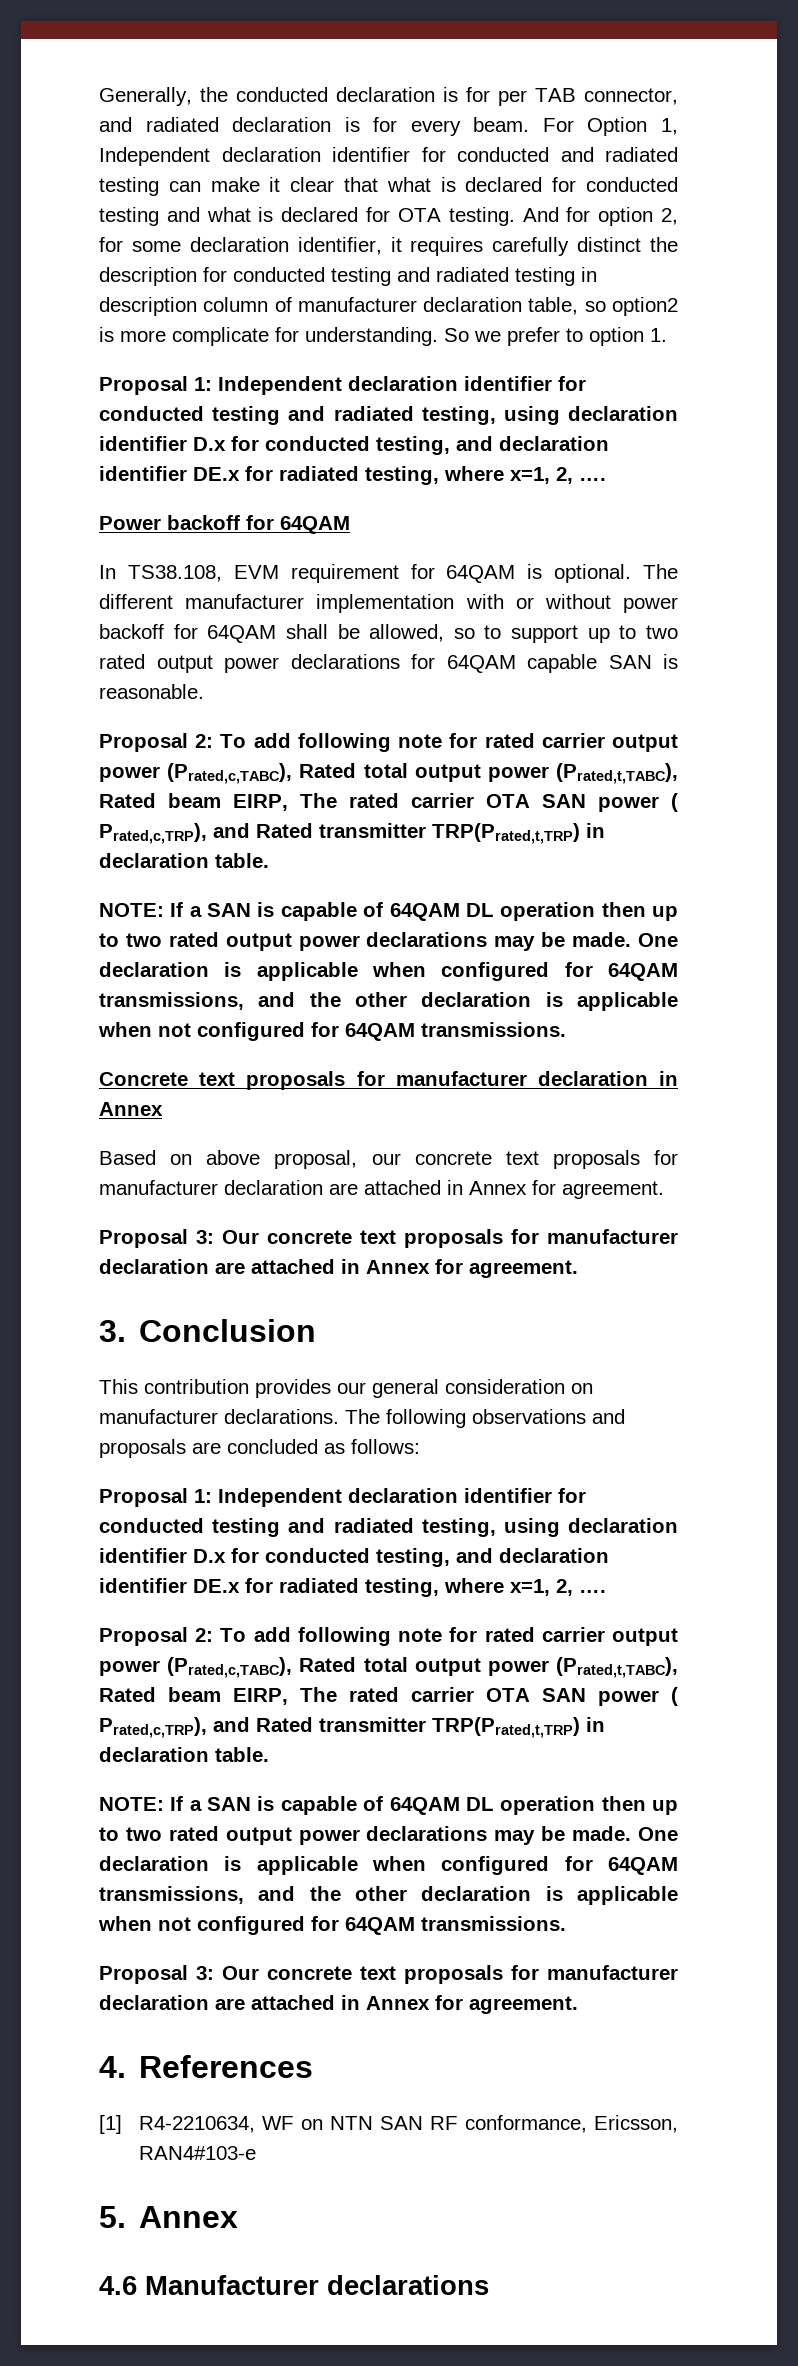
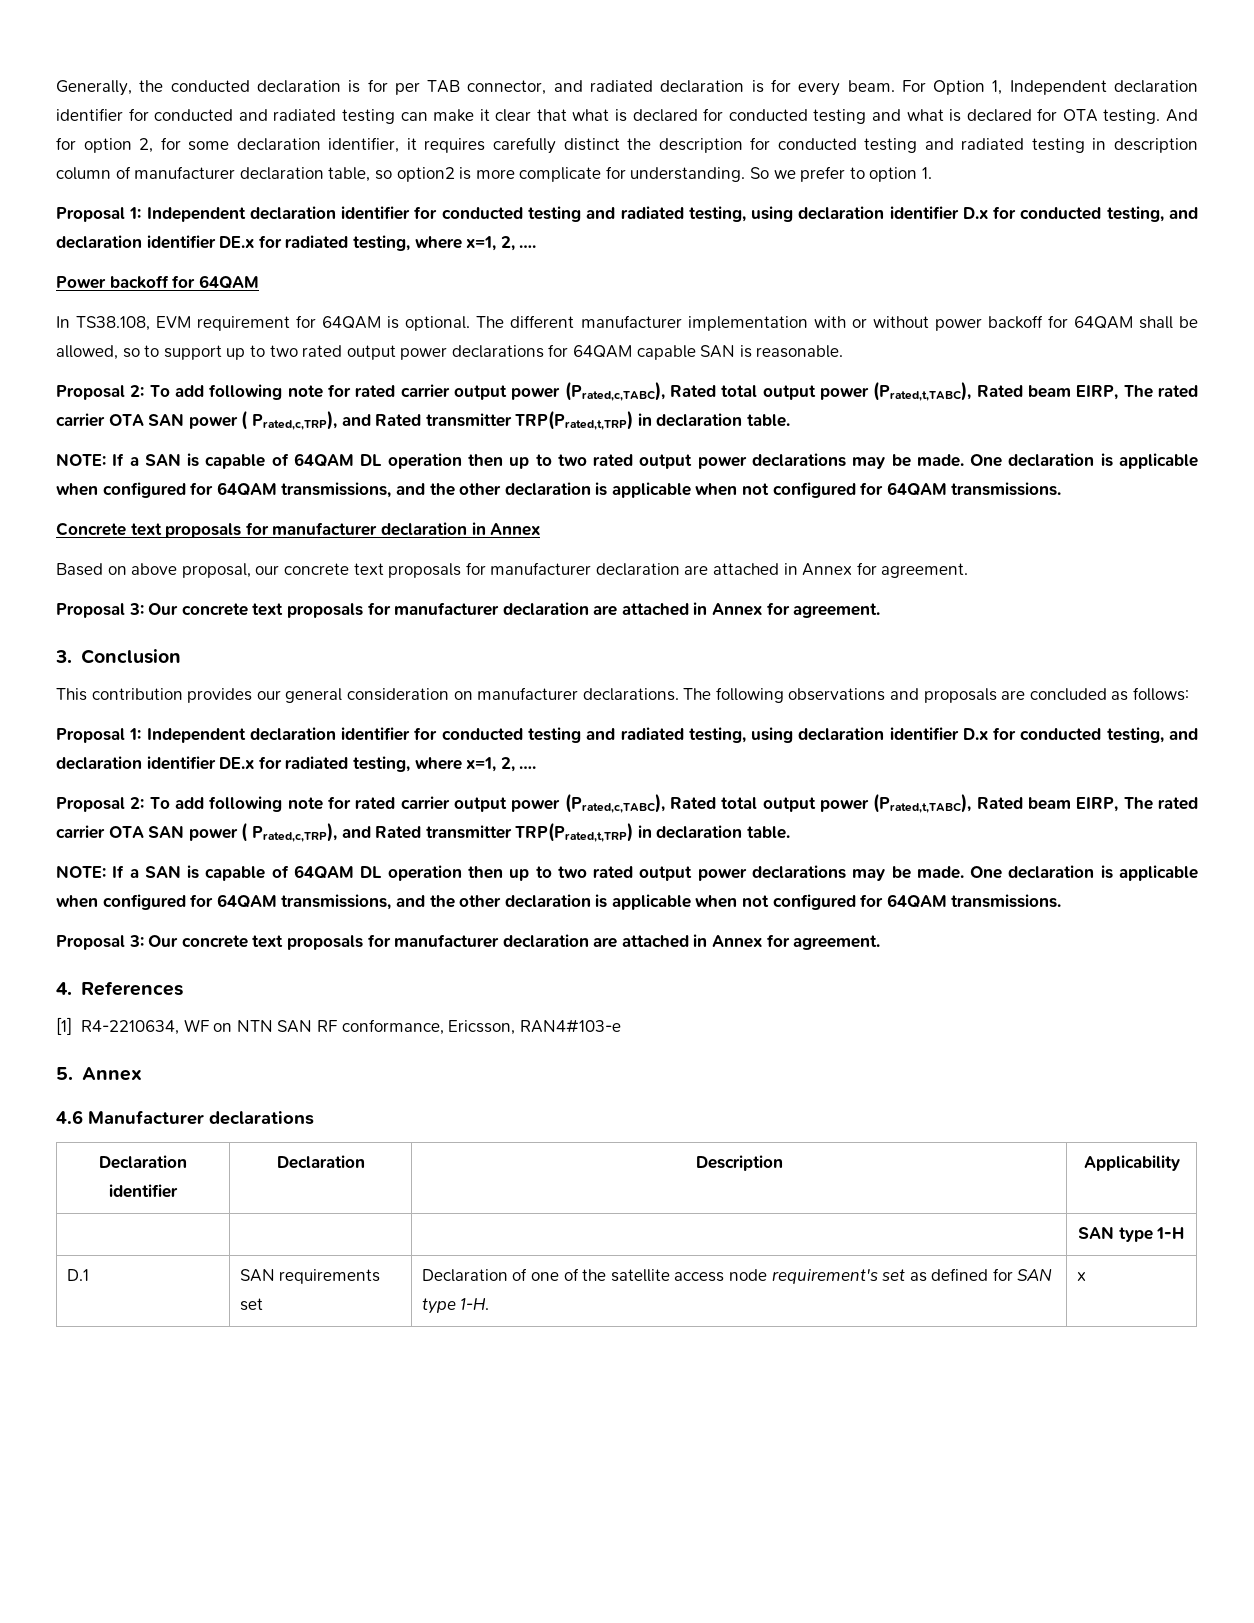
(489, 2285) none -> [99,1155,187,1169] [109,1184,178,1198] [276,1155,365,1169] [695,1155,783,1171] [1083,1155,1180,1171] [1077,1226,1186,1242] [66,1269,89,1281] [239,1269,381,1284] [239,1298,263,1311] [421,1268,1053,1284] [421,1298,490,1314] [1076,1272,1086,1281] // Declaration identifier | Declaration | Description | Applicability // | | | SAN type 1-H // D.1 | SAN requirements set | Declaration of one of the satellite access node requirement's set as defined for SAN type 1-H. | x

